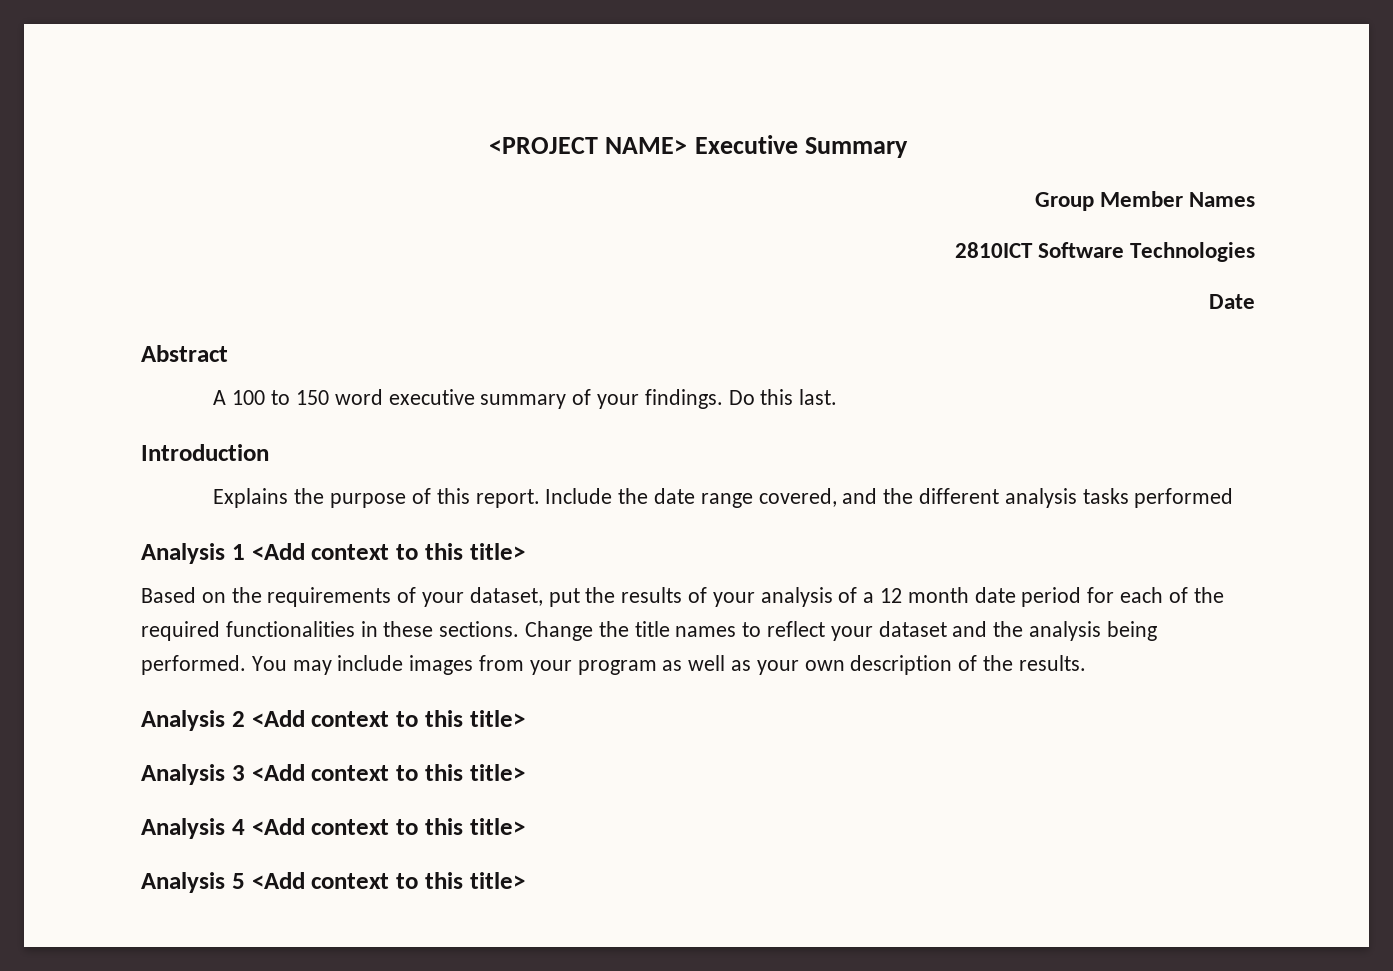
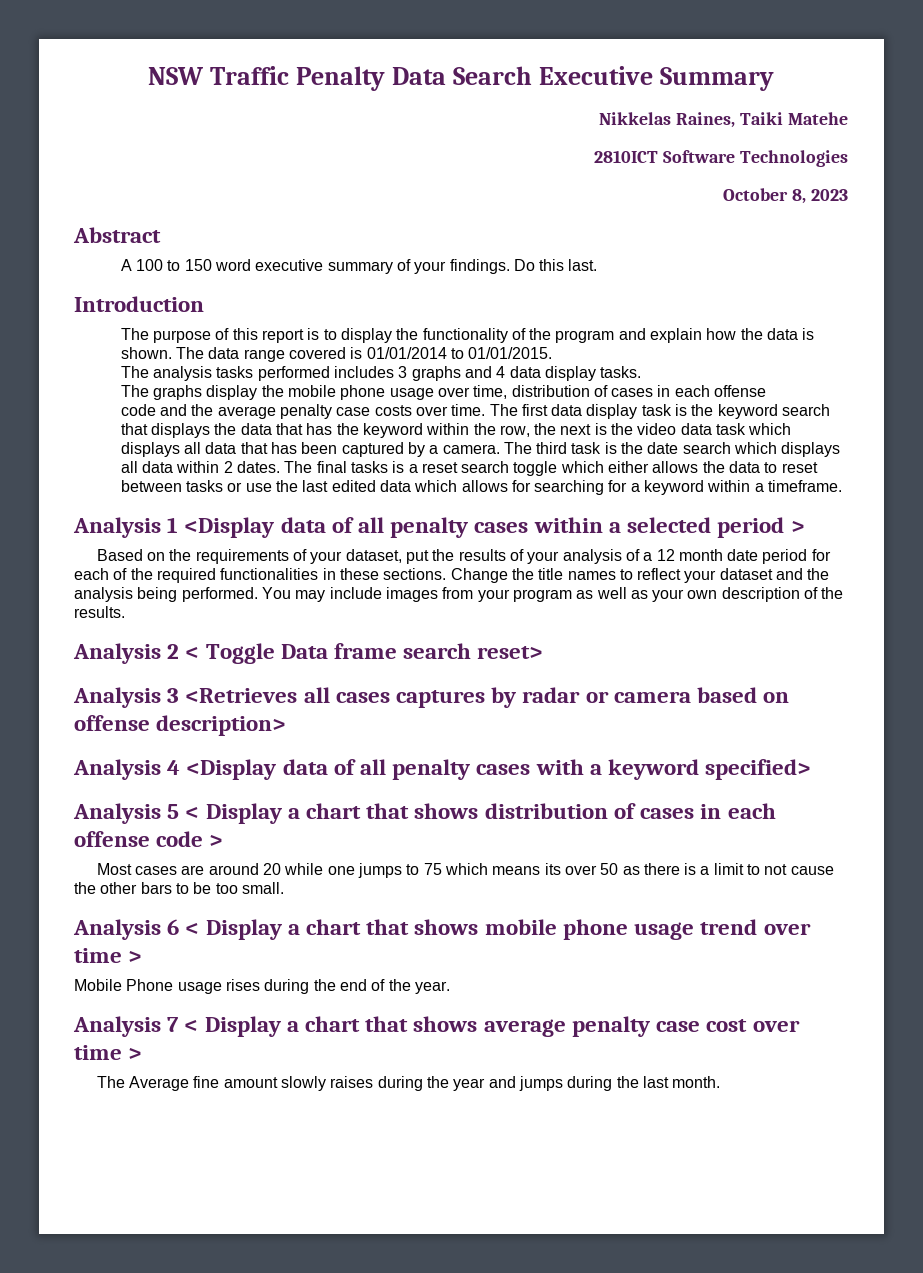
[489,135,908,158] [1034,191,1256,211] <PROJECT NAME> Executive Summary // Group Member Names -> [148,66,774,91] [599,112,849,128] NSW Traffic Penalty Data Search Executive Summary // Nikkelas Raines, Taiki Matehe
[1209,294,1255,309] Date -> [723,188,848,204] October 8, 2023
[213,488,325,508] Explains the -> [120,328,149,340] The
[475,488,1234,508] [141,543,525,564] report. Include the date range covered, and the different analysis tasks performed // Analysis 1 <Add context to this title> -> [261,328,815,343] [120,347,553,362] [120,366,642,381] [120,385,767,400] [120,404,831,419] [120,423,792,438] [120,442,841,457] [120,461,818,476] [120,480,843,495] [73,517,805,538] report is to display the functionality of the program and explain how the data is shown. The data range covered is 01/01/2014 to 01/01/2015. // The analysis tasks performed includes 3 graphs and 4 data display tasks. // The graphs display the mobile phone usage over time, distribution of cases in each offense // code and the average penalty case costs over time. The first data display task is the keyword search that displays the data that has the keyword within the row, the next is the video data task which displays all data that has been captured by a camera. The third task is the date search which displays all data within 2 dates. The final tasks is a reset search toggle which either allows the data to reset between tasks or use the last edited data which allows for searching for a keyword within a timeframe. // Analysis 1 <Display data of all penalty cases within a selected period >
[251,710,525,727] [141,764,525,785] [141,818,525,839] [141,872,525,893] <Add context to this title> // Analysis 3 <Add context to this title> // Analysis 4 <Add context to this title> // Analysis 5 <Add context to this title> -> [185,643,544,664] [73,687,790,708] [74,715,287,736] [73,759,812,780] [73,803,776,824] [74,831,224,847] [96,863,834,878] [74,882,284,894] [73,919,811,940] [74,948,143,963] [74,979,450,994] [73,1016,800,1037] [74,1045,143,1060] [96,1076,721,1091] < Toggle Data frame search reset> // Analysis 3 <Retrieves all cases captures by radar or camera based on offense description> // Analysis 4 <Display data of all penalty cases with a keyword specified> // Analysis 5 < Display a chart that shows distribution of cases in each offense code > // Most cases are around 20 while one jumps to 75 which means its over 50 as there is a limit to not cause the other bars to be too small. // Analysis 6 < Display a chart that shows mobile phone usage trend over time > // Mobile Phone usage rises during the end of the year. // Analysis 7 < Display a chart that shows average penalty case cost over time > // The Average fine amount slowly raises during the year and jumps during the last month.

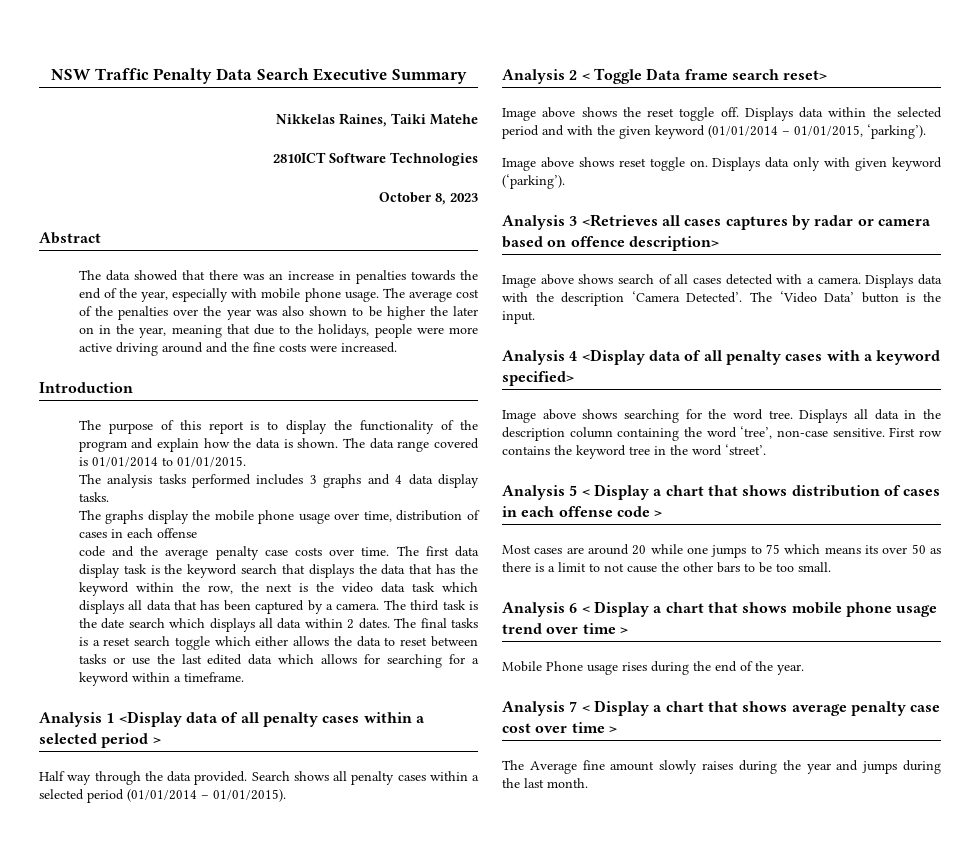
[120,259,598,274] A 100 to 150 word executive summary of your findings. Do this last. -> [78,270,479,284] [78,288,479,302] [78,306,478,320] [78,324,479,338] [78,342,397,356] The data showed that there was an increase in penalties towards the end of the year, especially with mobile phone usage. The average cost of the penalties over the year was also shown to be higher the later on in the year, meaning that due to the holidays, people were more active driving around and the fine costs were increased.
[96,549,831,564] [74,568,830,583] [74,587,844,602] [74,606,125,618] Based on the requirements of your dataset, put the results of your analysis of a 12 month date period for each of the required functionalities in these sections. Change the title names to reflect your dataset and the analysis being performed. You may include images from your program as well as your own description of the results. -> [39,771,479,785] [39,789,286,803] Half way through the data provided. Search shows all penalty cases within a selected period (01/01/2014 – 01/01/2015).
(544, 652) none -> [502,107,942,121] [502,124,926,139] [502,157,943,171] [502,174,565,189] // Image above shows the reset toggle off. Displays data within the selected period and with the given keyword (01/01/2014 – 01/01/2015, ‘parking’). // Image above shows reset toggle on. Displays data only with given keyword (‘parking’).
[74,715,150,731] offense -> [570,236,625,247] offence
(287, 725) none -> [502,274,942,288] [502,291,942,306] [502,311,535,324] // Image above shows search of all cases detected with a camera. Displays data with the description ‘Camera Detected’. The ‘Video Data’ button is the input.
(812, 769) none -> [502,409,942,423] [502,426,942,441] [502,444,766,459] // Image above shows searching for the word tree. Displays all data in the description column containing the word ‘tree’, non-case sensitive. First row contains the keyword tree in the word ‘street’.

